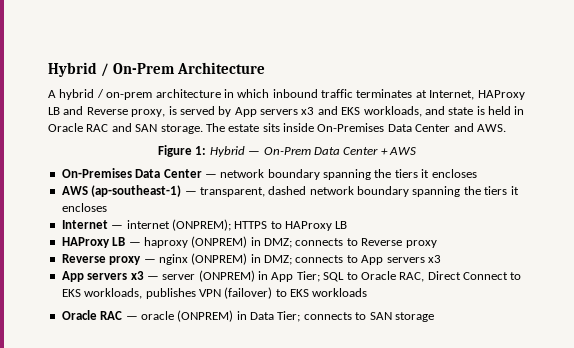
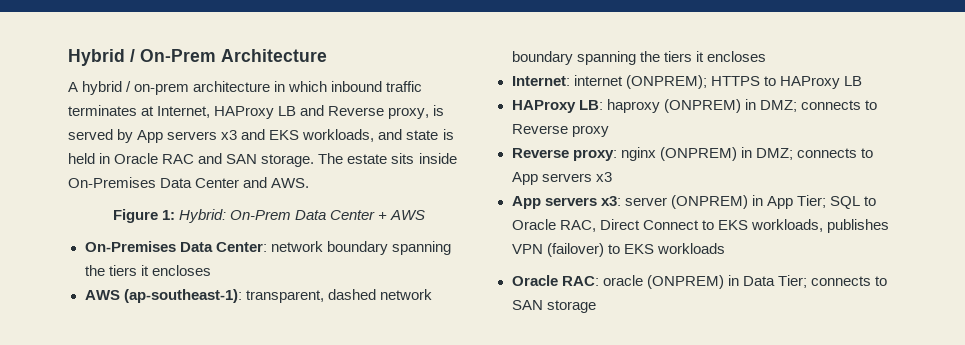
[209,146,261,157] Hybrid — -> [178,209,226,223] Hybrid:
[163,169,217,178] Center — -> [215,242,267,252] Center:
[91,185,197,197] (ap-southeast-1) — -> [123,289,242,303] (ap-southeast-1):
[61,220,124,229] Internet — -> [511,76,570,86] Internet:
[112,237,141,246] LB — -> [578,100,603,110] LB:
[109,256,156,265] proxy — -> [572,149,617,161] proxy:
[130,271,159,280] x3 — -> [600,196,621,206] x3:
[100,311,138,320] RAC — -> [561,276,599,286] RAC:

